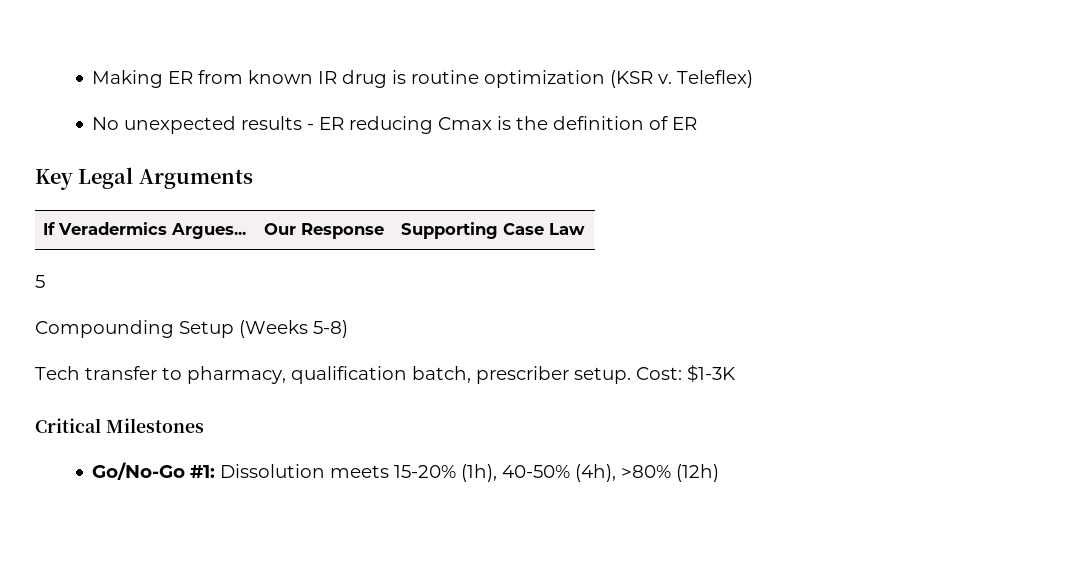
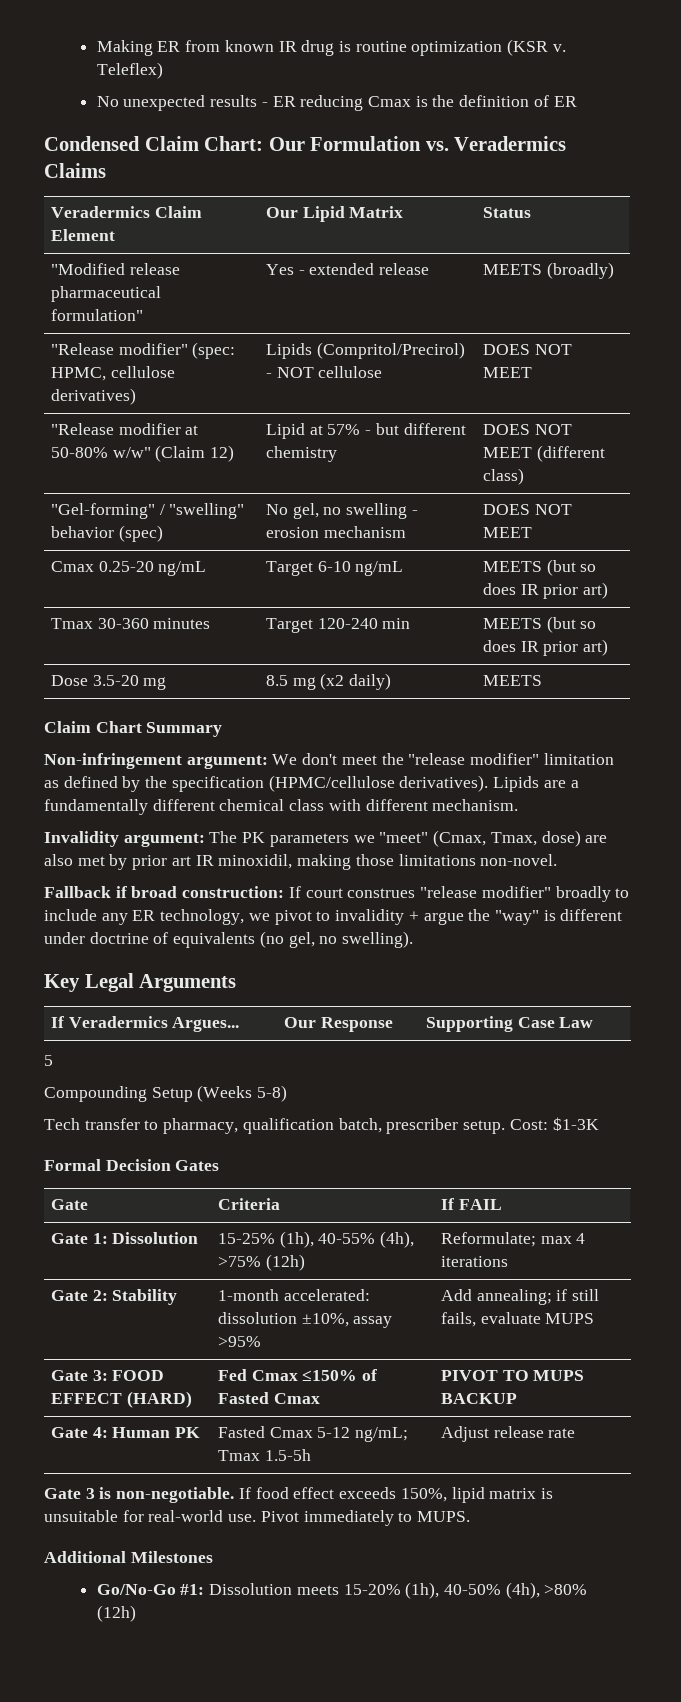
(698, 123) none -> [44,136,567,151] [44,163,106,178] [51,206,202,218] [51,229,116,241] [266,206,404,222] [483,207,532,218] [51,263,180,275] [51,286,162,302] [51,309,144,321] [266,263,430,275] [483,262,614,279] [51,342,236,359] [51,366,175,381] [51,388,137,405] [266,342,465,359] [266,366,383,378] [483,344,572,355] [483,367,533,378] [51,423,199,435] [51,445,235,462] [266,423,466,439] [266,446,338,462] [483,424,572,435] [483,445,605,462] [483,468,525,485] [51,503,245,519] [51,525,163,542] [266,503,418,519] [266,526,406,538] [483,504,572,515] [483,527,533,538] [51,561,207,576] [266,561,404,576] [483,559,597,576] [483,582,609,599] [51,618,211,629] [266,618,411,633] [483,616,597,633] [483,639,609,656] [51,675,167,690] [266,673,392,690] [483,675,543,686] [44,721,223,737] [44,753,614,769] [44,775,579,792] [44,799,519,815] [44,830,608,847] [44,854,558,870] [44,886,630,902] [44,909,623,925] [44,931,414,948] // Condensed Claim Chart: Our Formulation vs. Veradermics Claims // Veradermics Claim Element | Our Lipid Matrix | Status // "Modified release pharmaceutical formulation" | Yes - extended release | MEETS (broadly) // "Release modifier" (spec: HPMC, cellulose derivatives) | Lipids (Compritol/Precirol) - NOT cellulose | DOES NOT MEET // "Release modifier at 50-80% w/w" (Claim 12) | Lipid at 57% - but different chemistry | DOES NOT MEET (different class) // "Gel-forming" / "swelling" behavior (spec) | No gel, no swelling - erosion mechanism | DOES NOT MEET // Cmax 0.25-20 ng/mL | Target 6-10 ng/mL | MEETS (but so does IR prior art) // Tmax 30-360 minutes | Target 120-240 min | MEETS (but so does IR prior art) // Dose 3.5-20 mg | 8.5 mg (x2 daily) | MEETS // Claim Chart Summary // Non-infringement argument: We don't meet the "release modifier" limitation as defined by the specification (HPMC/cellulose derivatives). Lipids are a fundamentally different chemical class with different mechanism. // Invalidity argument: The PK parameters we "meet" (Cmax, Tmax, dose) are also met by prior art IR minoxidil, making those limitations non-novel. // Fallback if broad construction: If court construes "release modifier" broadly to include any ER technology, we pivot to invalidity + argue the "way" is different under doctrine of equivalents (no gel, no swelling).
[35,418,101,433] Critical -> [44,1159,220,1171] [51,1199,89,1210] [218,1198,281,1210] [441,1198,502,1210] [51,1232,199,1244] [218,1231,415,1248] [218,1254,305,1271] [441,1232,586,1247] [441,1256,509,1267] [51,1289,178,1305] [218,1289,370,1301] [218,1312,393,1328] [218,1336,262,1347] [441,1289,600,1305] [441,1312,595,1327] [51,1370,165,1381] [51,1391,192,1408] [218,1369,378,1381] [218,1392,320,1404] [441,1370,585,1381] [441,1393,518,1404] [51,1427,201,1438] [218,1426,409,1442] [218,1449,311,1461] [441,1426,576,1442] [44,1487,553,1503] [44,1510,471,1526] [44,1551,126,1563] Formal Decision Gates // Gate | Criteria | If FAIL // Gate 1: Dissolution | 15-25% (1h), 40-55% (4h), >75% (12h) | Reformulate; max 4 iterations // Gate 2: Stability | 1-month accelerated: dissolution ±10%, assay >95% | Add annealing; if still fails, evaluate MUPS // Gate 3: FOOD EFFECT (HARD) | Fed Cmax ≤150% of Fasted Cmax | PIVOT TO MUPS BACKUP // Gate 4: Human PK | Fasted Cmax 5-12 ng/mL; Tmax 1.5-5h | Adjust release rate // Gate 3 is non-negotiable. If food effect exceeds 150%, lipid matrix is unsuitable for real-world use. Pivot immediately to MUPS. // Additional

